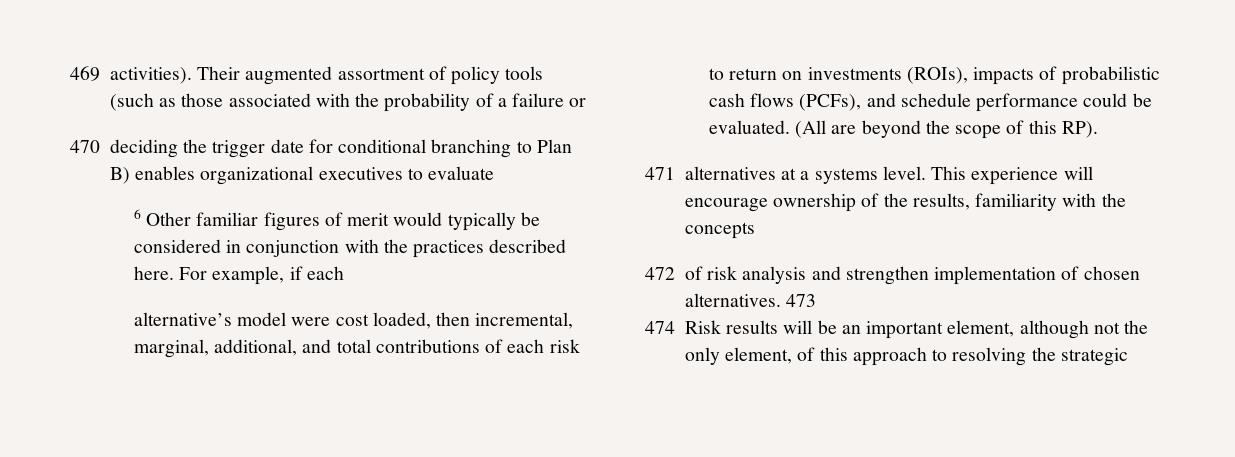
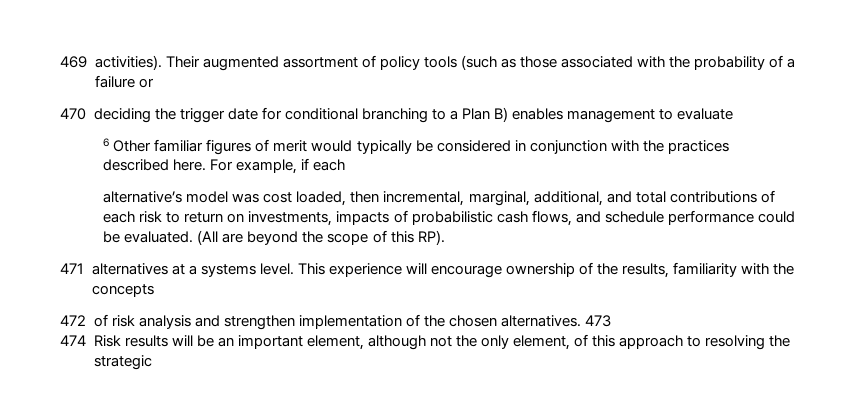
(532, 147) none -> [449,110,458,120] a
[200,166,403,185] organizational executives -> [567,109,656,123] management
[291,317,331,326] were -> [232,193,260,203] was
[807,67,968,84] investments (ROIs), -> [248,211,333,226] investments,
[750,93,862,111] flows (PCFs), -> [531,210,572,226] flows,
(1080, 273) none -> [423,315,445,327] the

